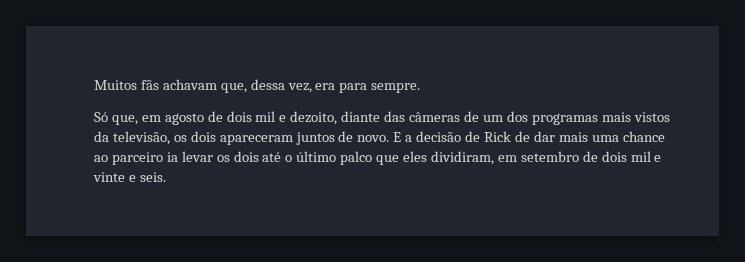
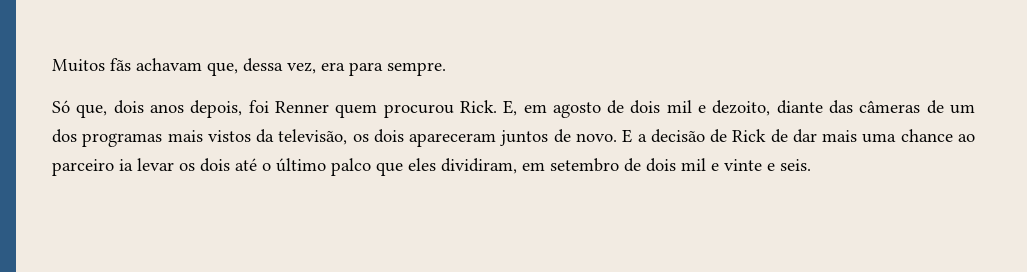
(138, 120) none -> [113,100,518,118] dois anos depois, foi Renner quem procurou Rick. E,

